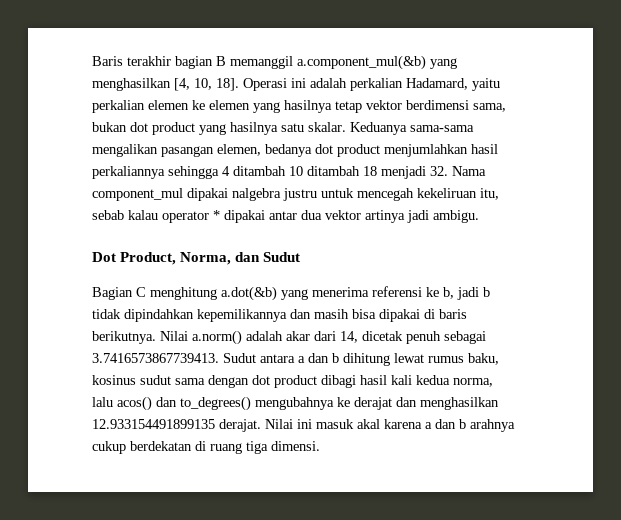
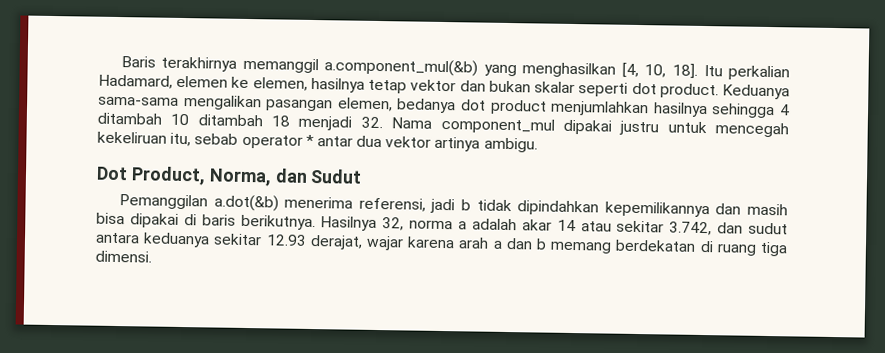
[127,56,226,69] terakhir bagian B -> [161,56,238,72] terakhirnya
[243,78,500,91] [92,100,506,113] [92,122,346,135] Operasi ini adalah perkalian Hadamard, yaitu perkalian elemen ke elemen yang hasilnya tetap vektor berdimensi sama, bukan dot product yang hasilnya satu skalar. -> [703,64,790,81] [98,74,719,99] Itu perkalian Hadamard, elemen ke elemen, hasilnya tetap vektor dan bukan skalar seperti dot product.
[471,144,498,154] [92,166,165,179] hasil perkaliannya -> [652,102,708,118] hasilnya
[232,188,281,201] nalgebra -> (612, 127) none
[128,210,158,220] kalau -> (239, 139) none
[224,210,265,223] dipakai -> (314, 140) none
[407,210,429,223] jadi -> (481, 144) none
[92,286,454,301] Bagian C menghitung a.dot(&b) yang menerima referensi ke b, -> [118,194,426,212] Pemanggilan a.dot(&b) menerima referensi,
[160,330,486,345] [92,353,499,366] [92,375,493,388] [92,396,499,411] [92,419,515,432] [92,441,126,454] Nilai a.norm() adalah akar dari 14, dicetak penuh sebagai 3.7416573867739413. Sudut antara a dan b dihitung lewat rumus baku, kosinus sudut sama dengan dot product dibagi hasil kali kedua norma, lalu acos() dan to_degrees() mengubahnya ke derajat dan menghasilkan 12.933154491899135 derajat. Nilai ini masuk akal karena a dan b arahnya cukup -> [320,216,788,236] [95,232,613,254] Hasilnya 32, norma a adalah akar 14 atau sekitar 3.742, dan sudut antara keduanya sekitar 12.93 derajat, wajar karena arah a dan b memang

